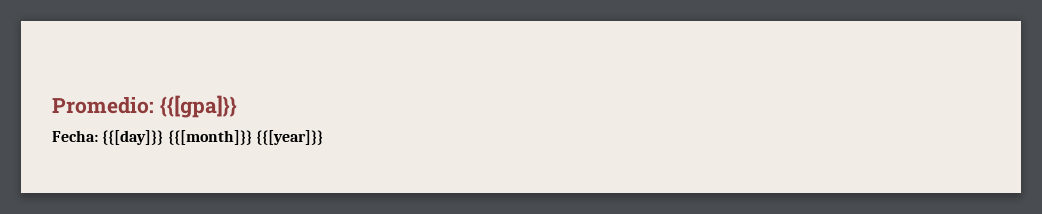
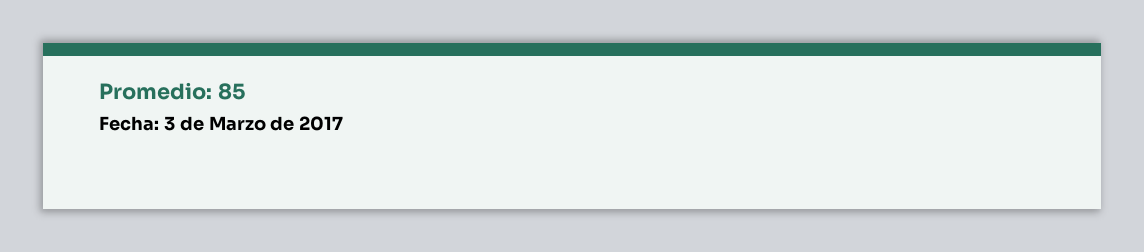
[159,95,237,118] {{[gpa]}} -> [217,83,246,100] 85
[102,130,323,145] {{[day]}} {{[month]}} {{[year]}} -> [163,116,344,131] 3 de Marzo de 2017

